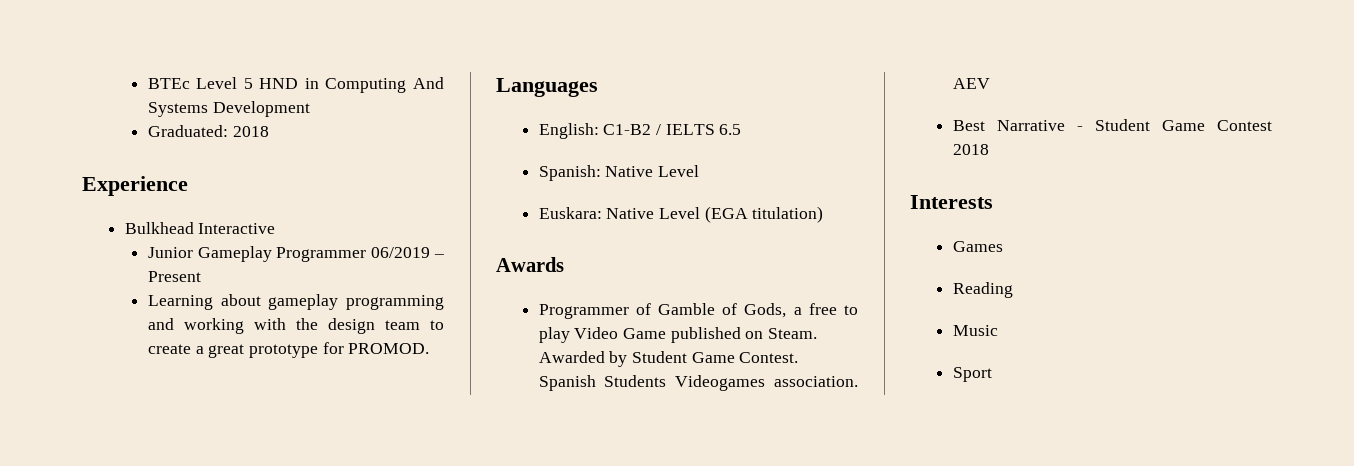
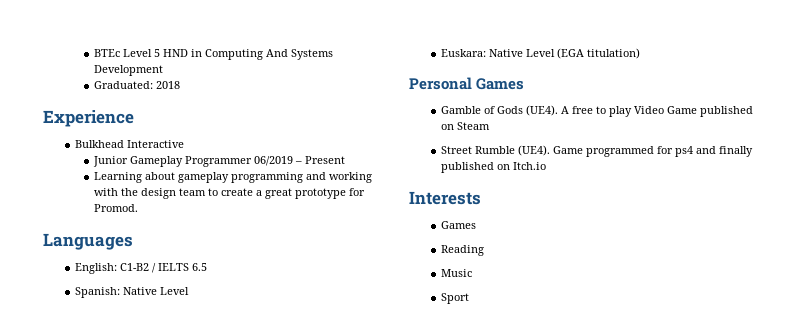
[348,343,430,354] PROMOD. -> [94,204,139,212] Promod.
[496,257,564,272] [538,303,802,319] Awards // Programmer of Gamble of Gods, a -> [409,77,525,90] [440,105,569,116] Personal Games // Gamble of Gods (UE4). A
[768,328,818,339] [538,351,799,367] [538,375,858,391] [952,78,990,89] [952,119,1272,131] [952,144,989,155] Steam. Awarded by Student Game Contest. Spanish Students Videogames association. AEV // Best Narrative - Student Game Contest 2018 -> [456,122,490,130] [440,145,753,157] [440,162,546,173] Steam // Street Rumble (UE4). Game programmed for ps4 and finally published on Itch.io

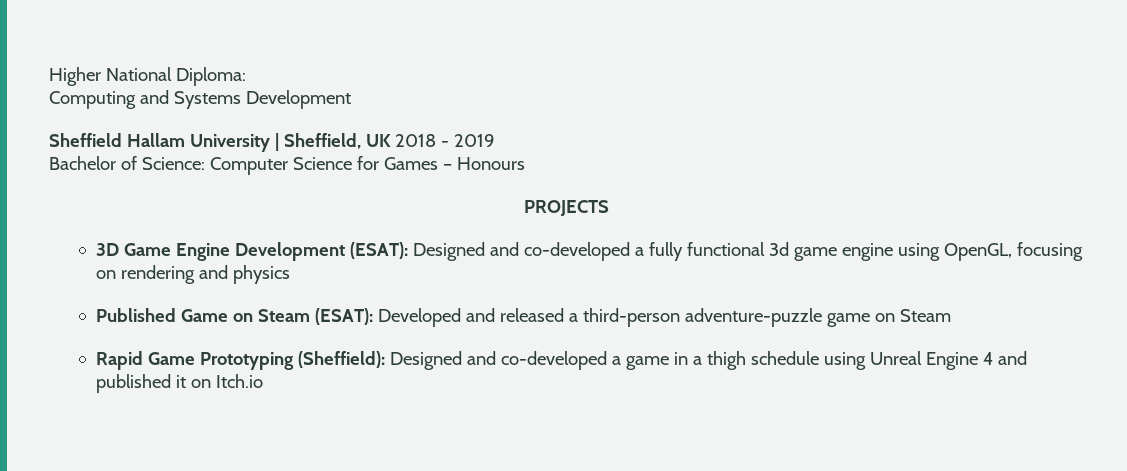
[94,49,334,60] [94,65,164,76] [94,81,181,89] [43,110,134,127] [74,140,184,148] [93,156,346,167] [94,172,373,183] [94,188,366,199] [94,204,139,212] [43,233,133,250] [74,263,207,274] [74,287,189,298] [440,48,640,59] [409,77,525,90] [440,105,753,117] [440,122,490,130] [440,145,753,157] [440,162,546,173] [409,191,481,205] [440,221,476,229] [440,245,484,256] [440,269,472,277] [440,293,469,304] BTEc Level 5 HND in Computing And Systems Development // Graduated: 2018 // Experience // Bulkhead Interactive // Junior Gameplay Programmer 06/2019 – Present // Learning about gameplay programming and working with the design team to create a great prototype for Promod. // Languages // English: C1-B2 / IELTS 6.5 // Spanish: Native Level // Euskara: Native Level (EGA titulation) // Personal Games // Gamble of Gods (UE4). A free to play Video Game published on Steam // Street Rumble (UE4). Game programmed for ps4 and finally published on Itch.io // Interests // Games // Reading // Music // Sport -> [49,67,246,86] [49,90,351,109] [49,133,495,152] [49,156,525,175] [524,200,609,216] [95,242,1083,261] [95,265,290,284] [95,308,951,327] [95,351,1027,370] [95,374,263,393] Higher National Diploma: // Computing and Systems Development // Sheffield Hallam University | Sheffield, UK 2018 - 2019 // Bachelor of Science: Computer Science for Games – Honours // PROJECTS // 3D Game Engine Development (ESAT): Designed and co-developed a fully functional 3d game engine using OpenGL, focusing on rendering and physics // Published Game on Steam (ESAT): Developed and released a third-person adventure-puzzle game on Steam // Rapid Game Prototyping (Sheffield): Designed and co-developed a game in a thigh schedule using Unreal Engine 4 and published it on Itch.io

